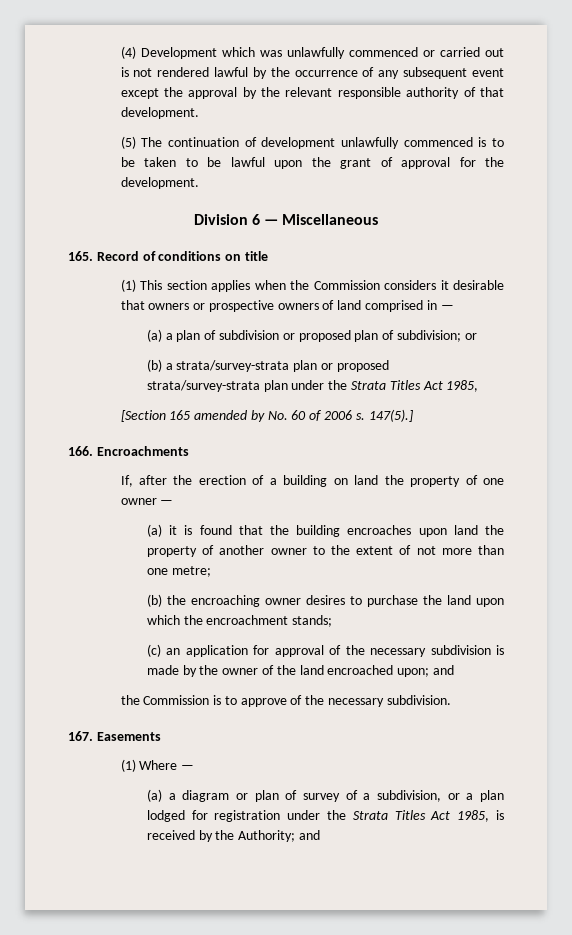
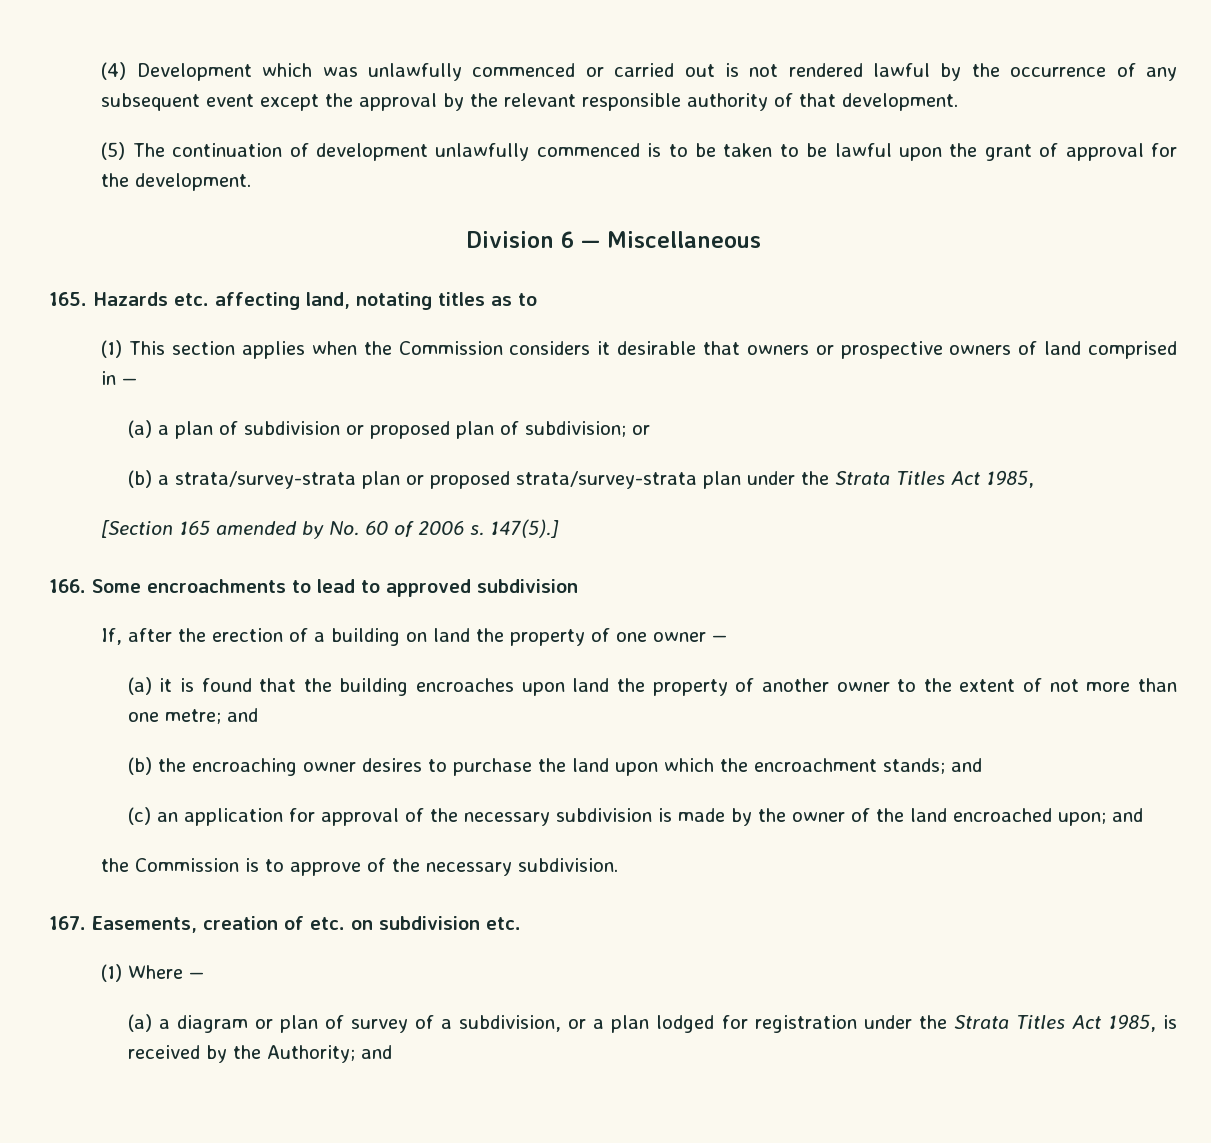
[96,251,268,261] Record of conditions on title -> [93,292,537,310] Hazards etc. affecting land, notating titles as to
[96,446,189,456] Encroachments -> [92,579,578,597] Some encroachments to lead to approved subdivision
(211, 571) none -> [226,708,258,722] and
(333, 621) none -> [950,758,982,772] and
[96,732,161,741] Easements -> [91,916,521,933] Easements, creation of etc. on subdivision etc.

